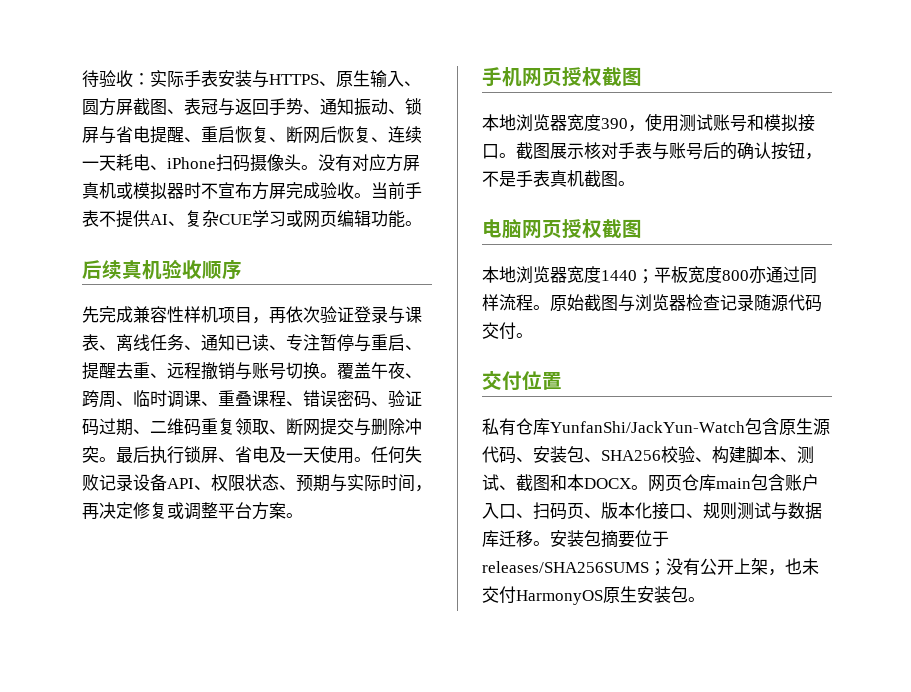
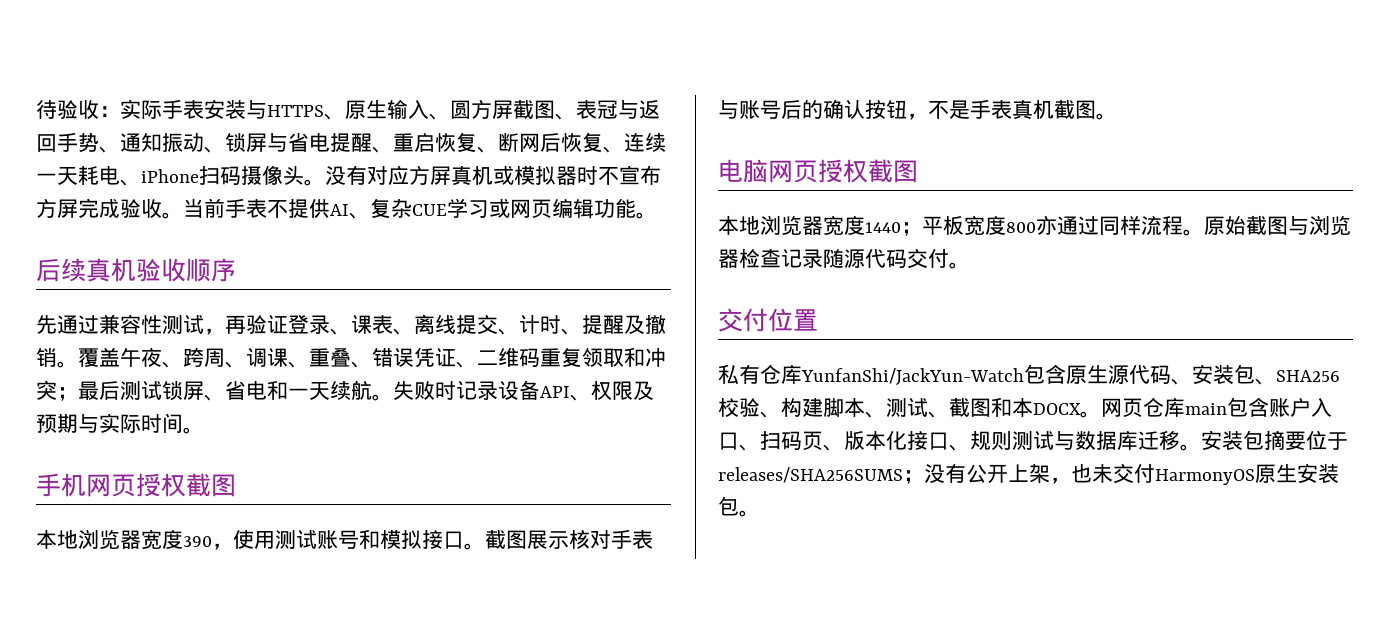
[99,306,320,324] 完成兼容性样机项目，再依次 -> [57,314,246,335] 通过兼容性测试，再
[388,306,405,324] 与 -> [330,328,351,335] 、
[150,334,422,352] [82,362,320,380] 任务、通知已读、专注暂停与重启、提醒去重、远程撤销与账号切换 -> [456,314,666,335] [36,347,57,367] 提交、计时、提醒及撤销
[133,390,167,407] 临时 -> (246, 364) none
[252,390,422,408] [82,418,422,436] [82,445,422,464] [82,474,99,491] 课程、错误密码、验证码过期、二维码重复领取、断网提交与删除冲突。最后执行锁屏、省电及一天使用。任何失败 -> [351,347,666,368] [36,380,456,401] 、错误凭证、二维码重复领取和冲突；最后测试锁屏、省电和一天续航。失败时
[245,474,296,491] 状态、 -> [633,381,654,400] 及
[415,485,432,492] [82,502,286,520] ，再决定修复或调整平台方案 -> (183, 423) none

